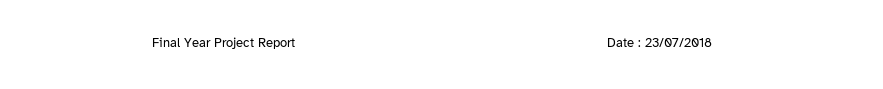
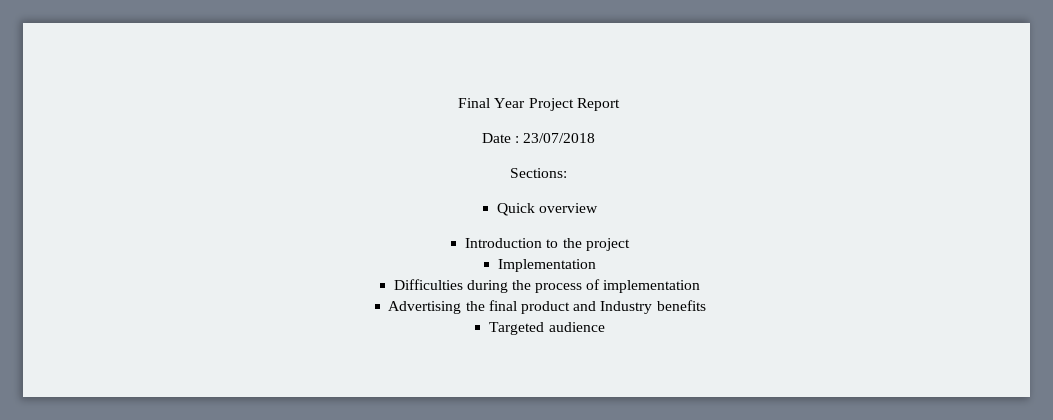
(712, 42) none -> [510,168,567,178] [496,203,599,216] [465,238,630,251] [498,259,597,272] [393,279,701,293] [388,300,706,314] [489,322,605,335] // Sections: // Quick overview // Introduction to the project // Implementation // Difficulties during the process of implementation // Advertising the final product and Industry benefits // Targeted audience

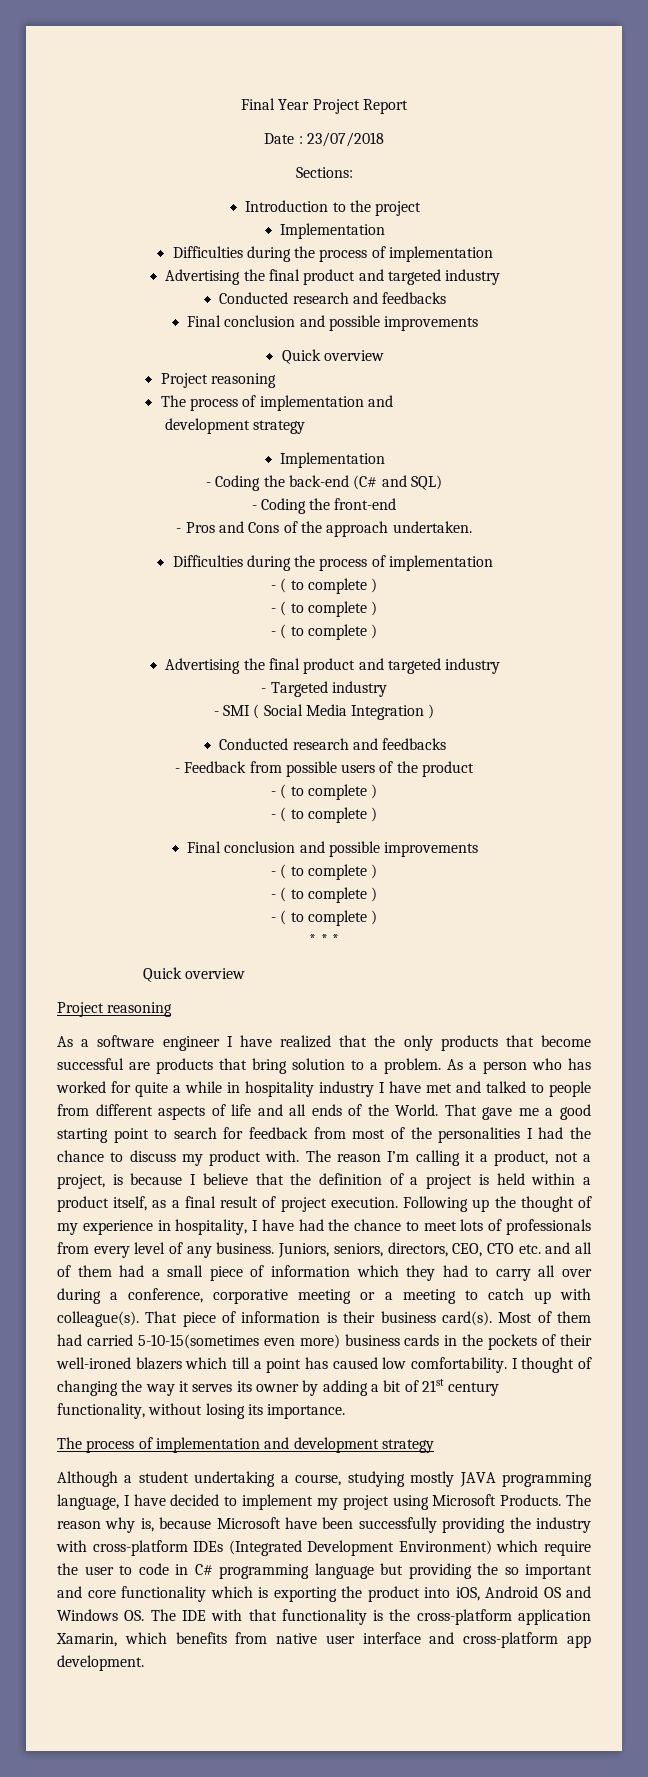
[496,203,599,216] // Quick overview -> (353, 172) none
[600,300,706,314] [489,322,605,335] Industry benefits // Targeted audience -> [387,269,501,285] [219,292,447,304] [187,315,479,331] [281,349,384,364] [160,373,276,388] [160,395,393,411] [164,418,305,434] [280,452,386,468] [206,475,442,491] [251,498,397,514] [176,521,472,537] [172,555,494,571] [270,578,378,594] [270,601,378,617] [270,624,378,640] [165,658,501,674] [261,681,387,697] [213,704,435,720] [219,738,447,750] [174,761,475,777] [270,784,378,800] [270,807,378,823] [187,841,479,857] [270,864,378,880] [270,887,378,903] [270,910,378,926] [309,934,339,945] [143,967,246,982] [57,1002,173,1017] [57,1035,592,1051] [57,1058,591,1074] [56,1081,591,1097] [57,1104,592,1120] [57,1127,592,1143] [57,1150,591,1166] [57,1173,591,1189] [57,1196,592,1212] [57,1219,591,1235] [57,1242,592,1258] [57,1265,592,1281] [57,1288,592,1304] [57,1311,592,1327] [57,1334,593,1350] [56,1357,592,1373] [57,1379,500,1396] [57,1403,346,1419] [57,1437,434,1453] [57,1471,593,1487] [57,1494,591,1510] [57,1517,592,1533] [56,1540,591,1556] [57,1563,592,1579] [57,1586,591,1602] [57,1609,592,1625] [56,1632,591,1648] [57,1655,144,1671] targeted industry // Conducted research and feedbacks // Final conclusion and possible improvements // Quick overview // Project reasoning // The process of implementation and // development strategy // Implementation // - Coding the back-end (C# and SQL) // - Coding the front-end // - Pros and Cons of the approach undertaken. // Difficulties during the process of implementation // - ( to complete ) // - ( to complete ) // - ( to complete ) // Advertising the final product and targeted industry // - Targeted industry // - SMI ( Social Media Integration ) // Conducted research and feedbacks // - Feedback from possible users of the product // - ( to complete ) // - ( to complete ) // Final conclusion and possible improvements // - ( to complete ) // - ( to complete ) // - ( to complete ) // * * * // Quick overview // Project reasoning // As a software engineer I have realized that the only products that become successful are products that bring solution to a problem. As a person who has worked for quite a while in hospitality industry I have met and talked to people from different aspects of life and all ends of the World. That gave me a good starting point to search for feedback from most of the personalities I had the chance to discuss my product with. The reason I’m calling it a product, not a project, is because I believe that the definition of a project is held within a product itself, as a final result of project execution. Following up the thought of my experience in hospitality, I have had the chance to meet lots of professionals from every level of any business. Juniors, seniors, directors, CEO, CTO etc. and all of them had a small piece of information which they had to carry all over during a conference, corporative meeting or a meeting to catch up with colleague(s). That piece of information is their business card(s). Most of them had carried 5-10-15(sometimes even more) business cards in the pockets of their well-ironed blazers which till a point has caused low comfortability. I thought of changing the way it serves its owner by adding a bit of 21st century functionality, without losing its importance. // The process of implementation and development strategy // Although a student undertaking a course, studying mostly JAVA programming language, I have decided to implement my project using Microsoft Products. The reason why is, because Microsoft have been successfully providing the industry with cross-platform IDEs (Integrated Development Environment) which require the user to code in C# programming language but providing the so important and core functionality which is exporting the product into iOS, Android OS and Windows OS. The IDE with that functionality is the cross-platform application Xamarin, which benefits from native user interface and cross-platform app development.

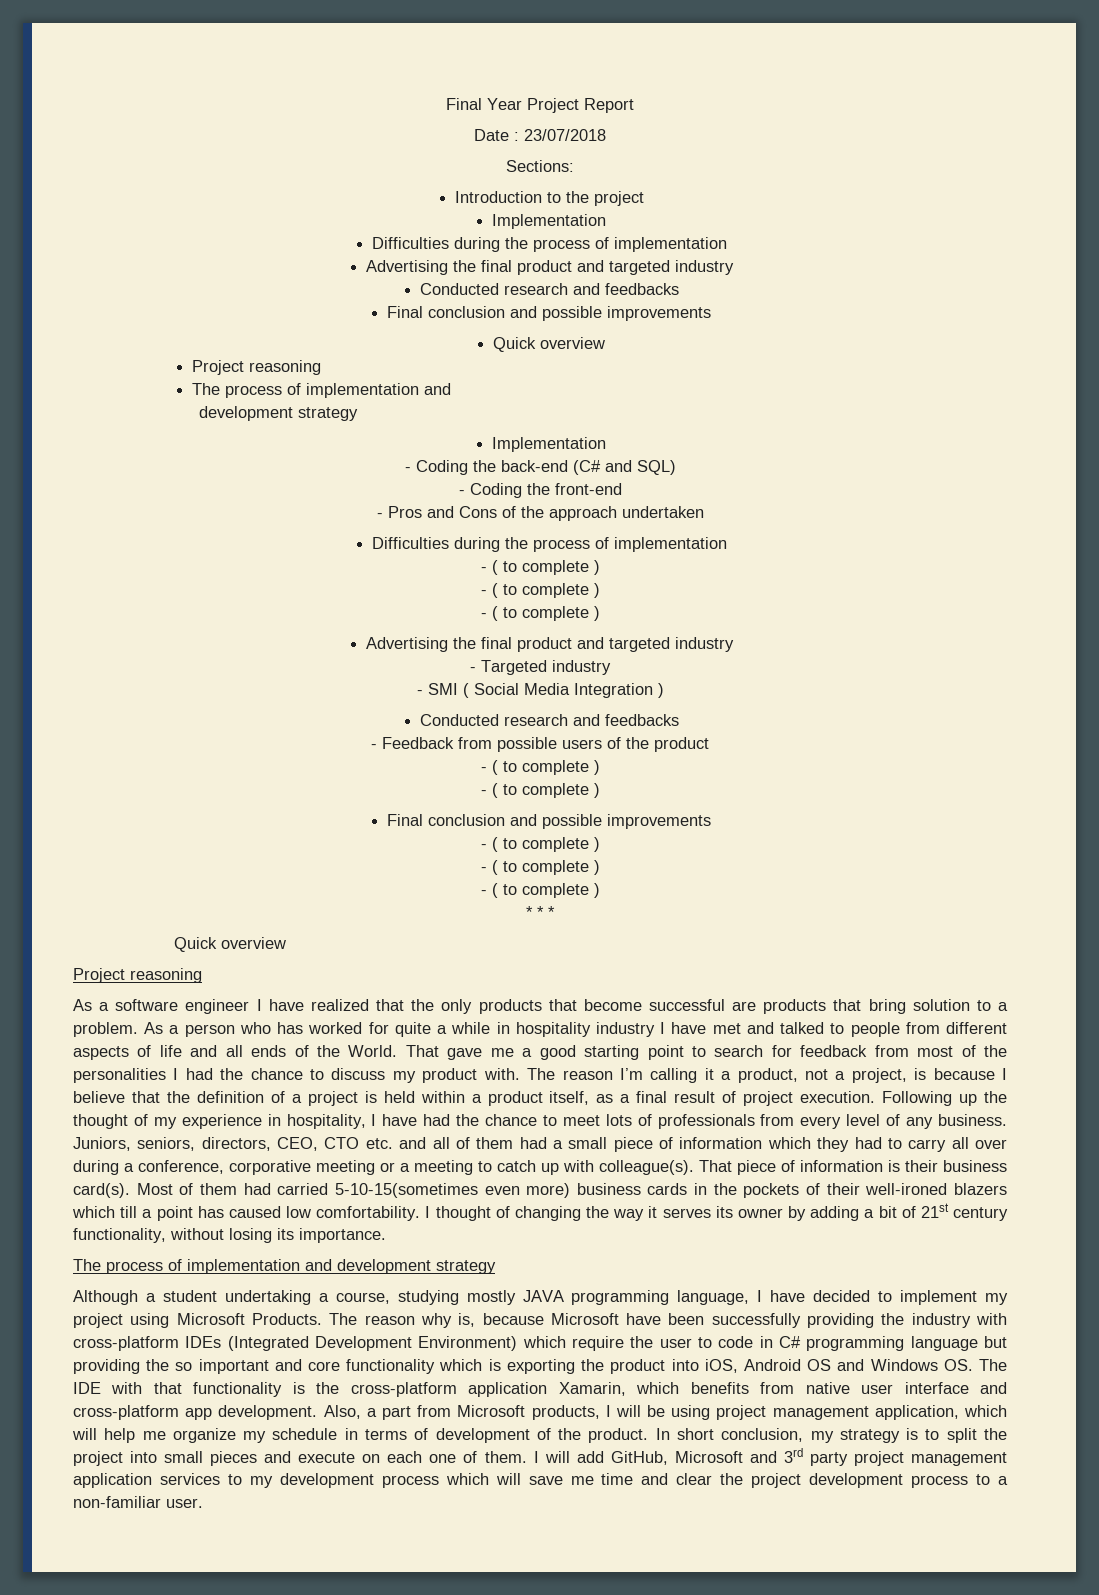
[392,521,472,533] undertaken. -> [621,506,704,518] undertaken
(144, 1663) none -> [323,1405,1007,1420] [72,1428,1008,1443] [73,1448,1007,1466] [73,1473,1009,1488] [73,1496,203,1508] Also, a part from Microsoft products, I will be using project management application, which will help me organize my schedule in terms of development of the product. In short conclusion, my strategy is to split the project into small pieces and execute on each one of them. I will add GitHub, Microsoft and 3rd party project management application services to my development process which will save me time and clear the project development process to a non-familiar user.

